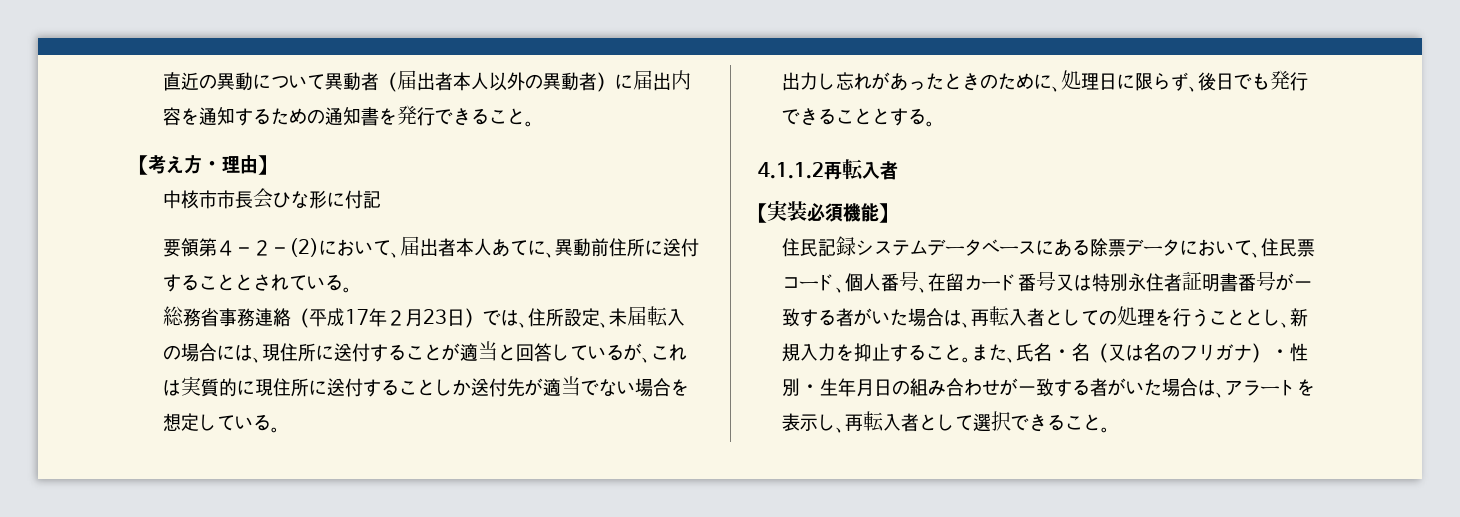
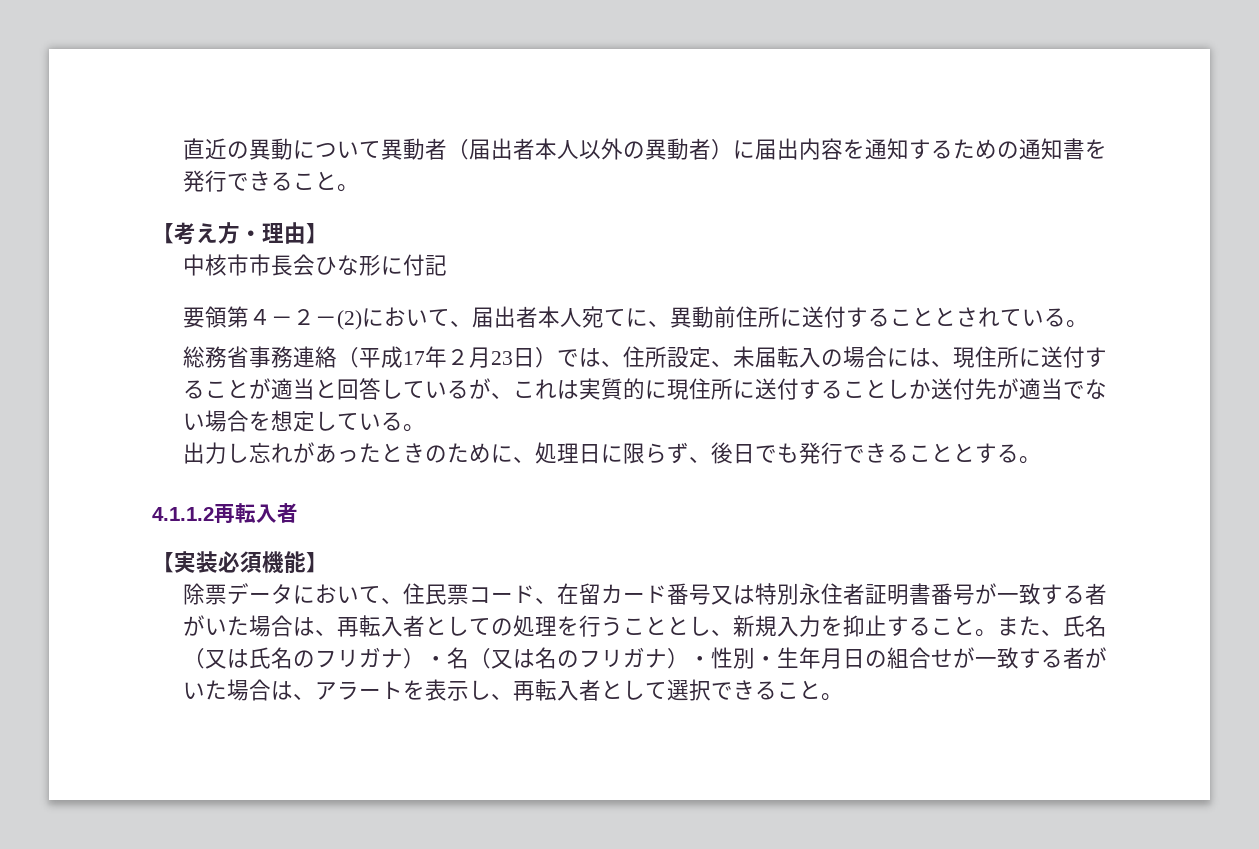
[492,239,511,257] あ -> [581,306,604,328] 宛
[782,236,1091,257] 住民記録システムデータベースにある -> (328, 562) none
[845,271,929,293] 個人番号、 -> (557, 600) none
(1053, 352) none -> [182,647,425,669] （又は氏名のフリガナ）
[928,378,983,397] み合わ -> [908,647,931,669] 合

